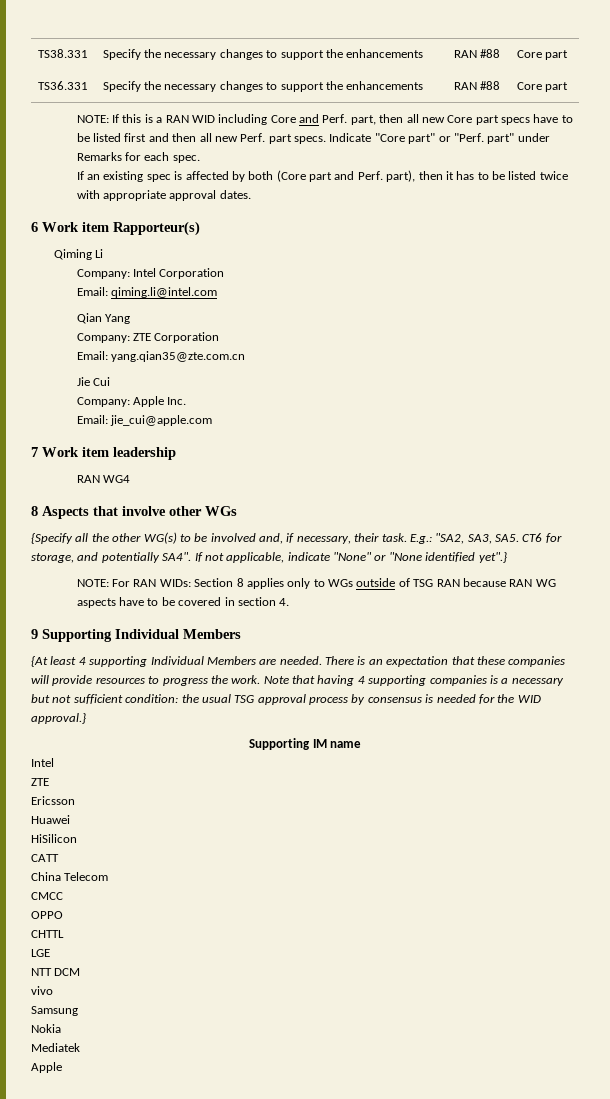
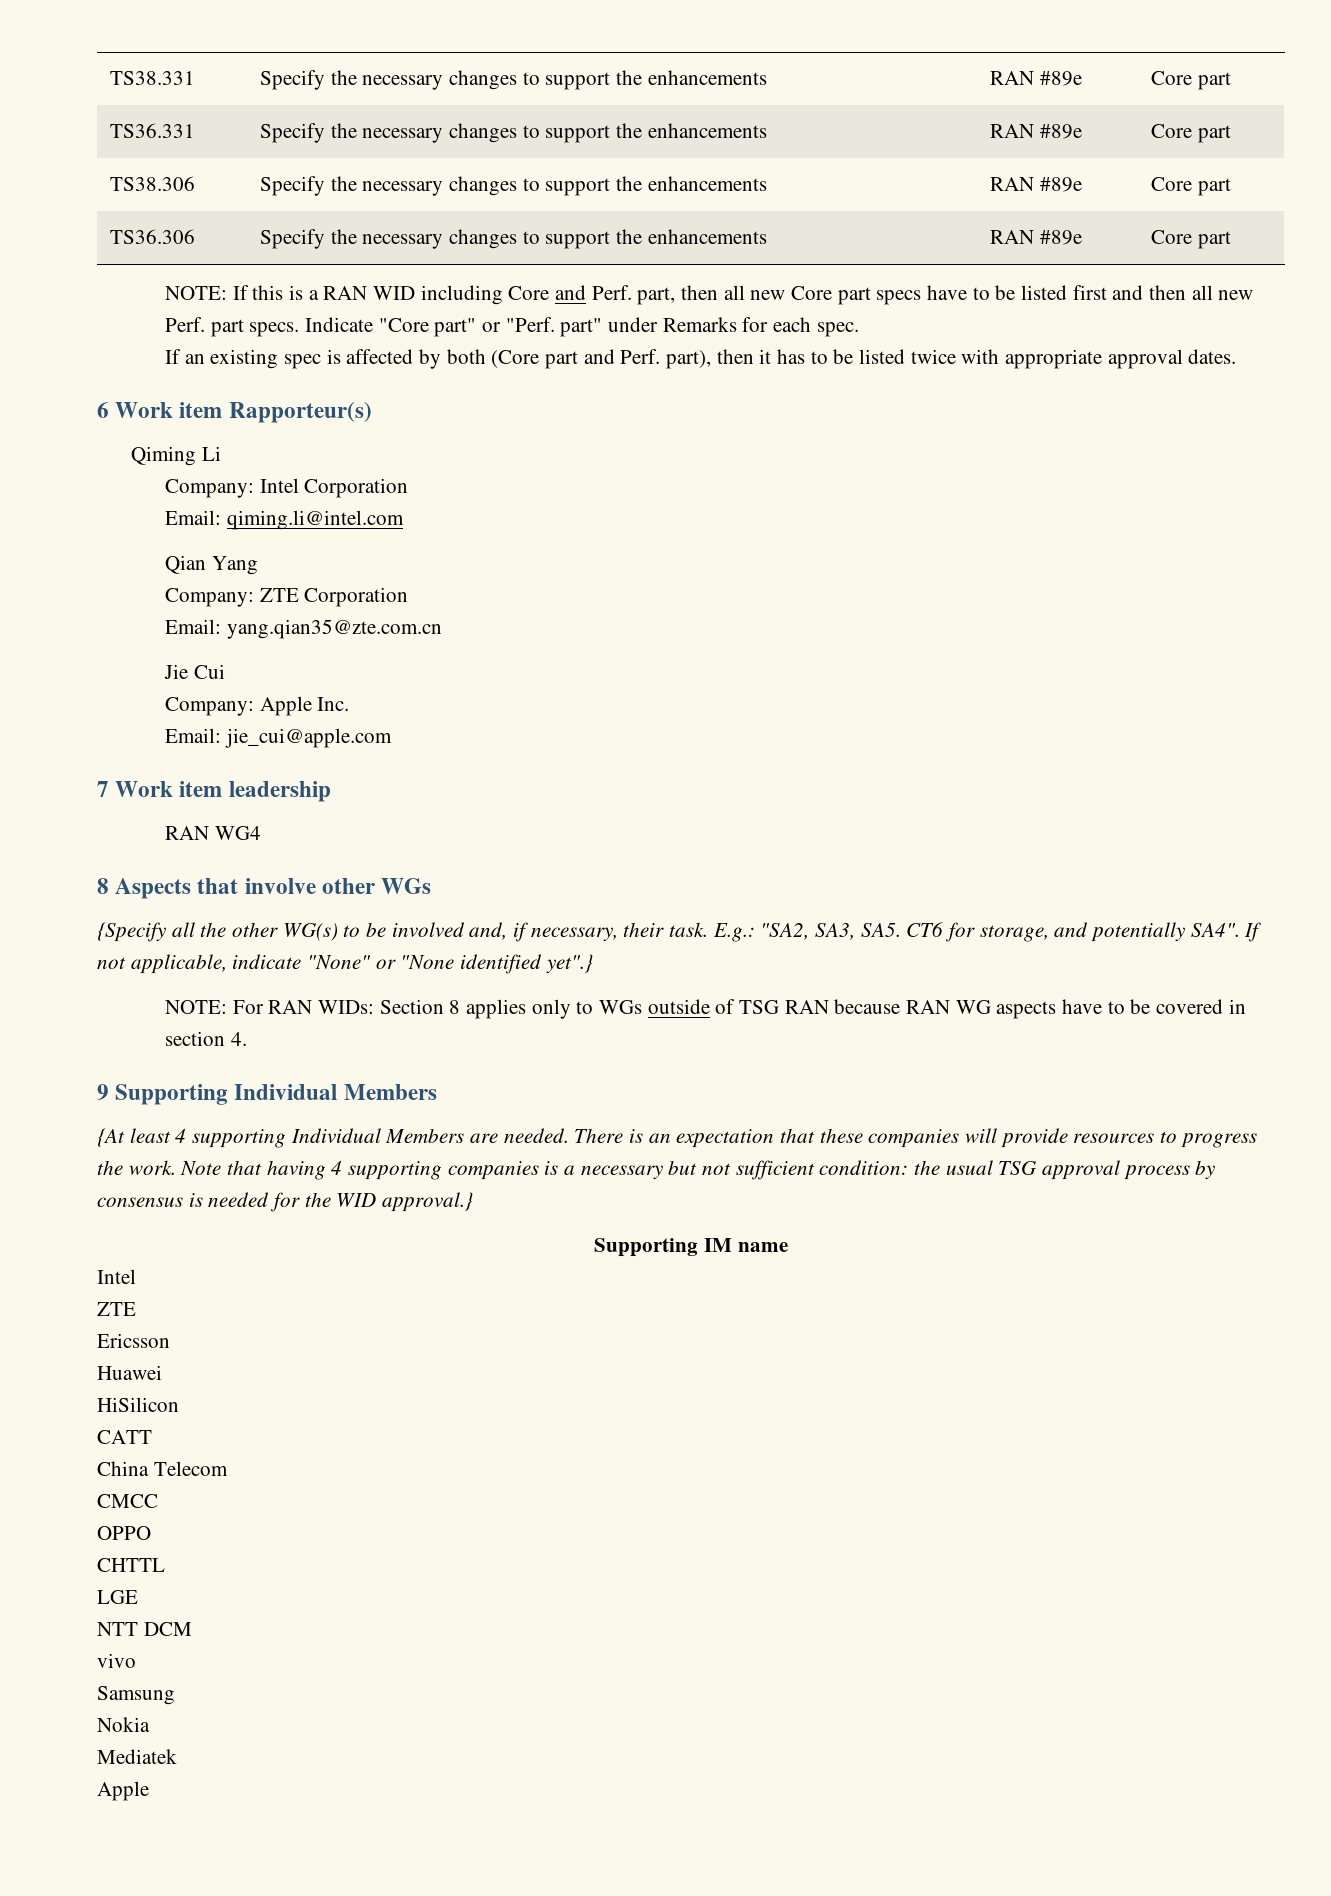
[480,49,501,58] #88 -> [1039,71,1082,86] #89e
[480,81,501,90] #88 -> [1039,124,1082,139] [1151,124,1231,143] [110,176,196,191] [260,176,767,196] [990,177,1082,192] [1151,177,1231,196] [110,229,196,244] [260,229,767,249] [990,230,1082,245] #89e | Core part // TS38.306 | Specify the necessary changes to support the enhancements | RAN #89e | Core part // TS36.306 | Specify the necessary changes to support the enhancements | RAN #89e

